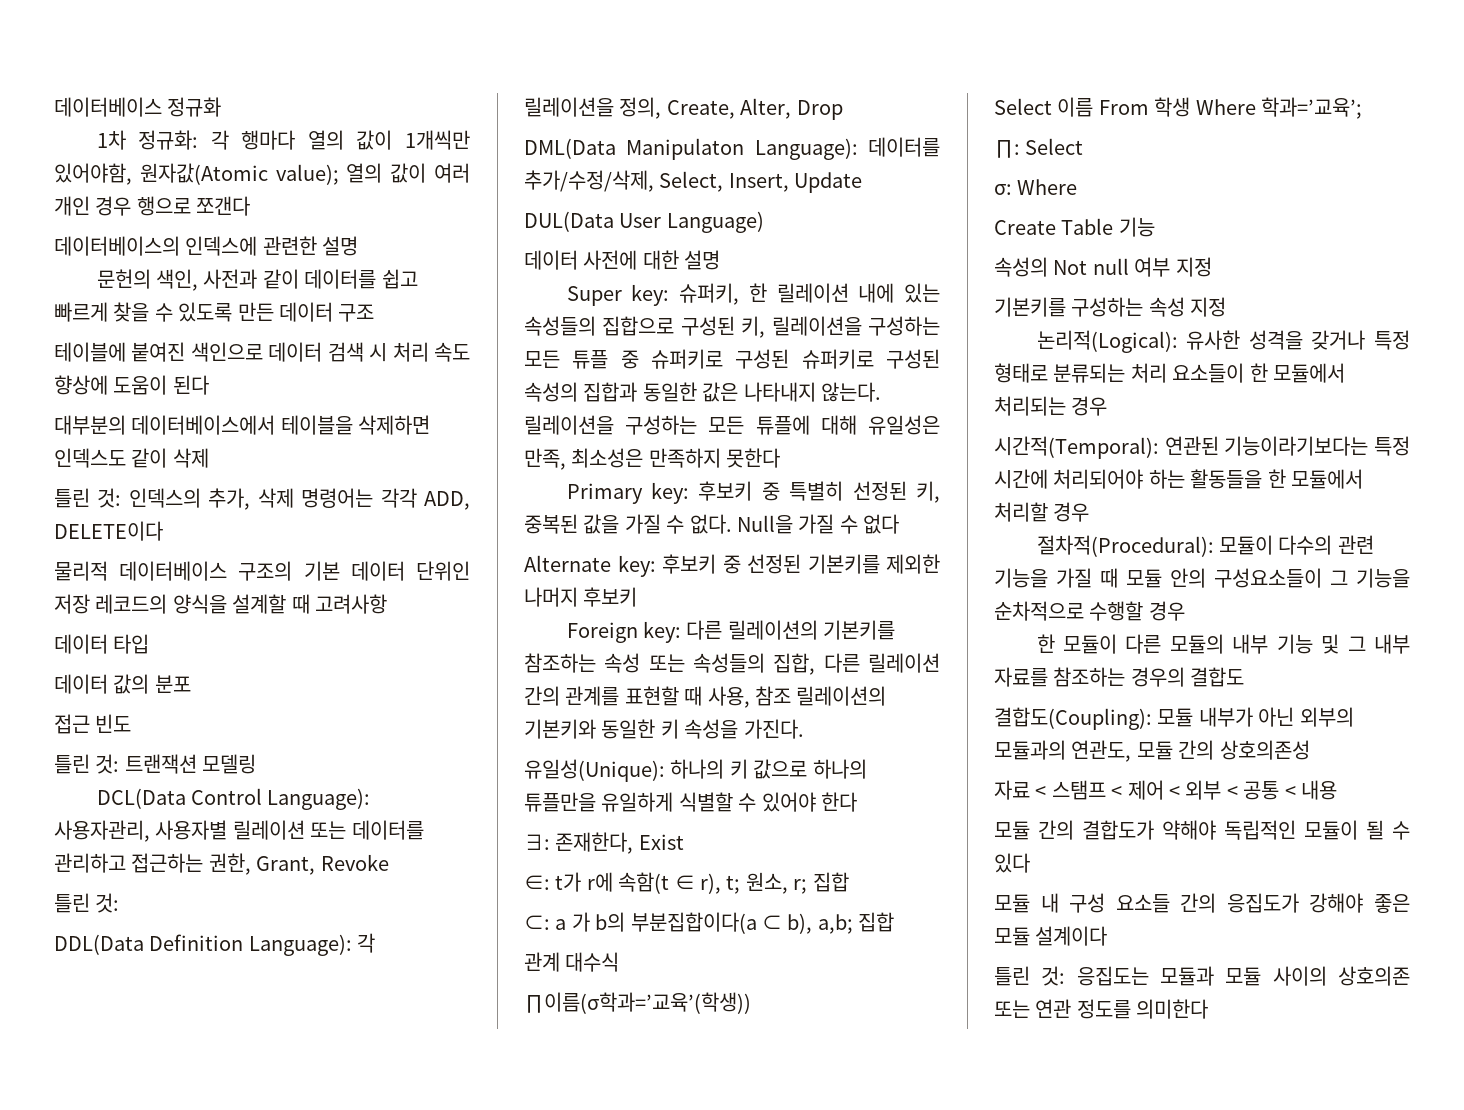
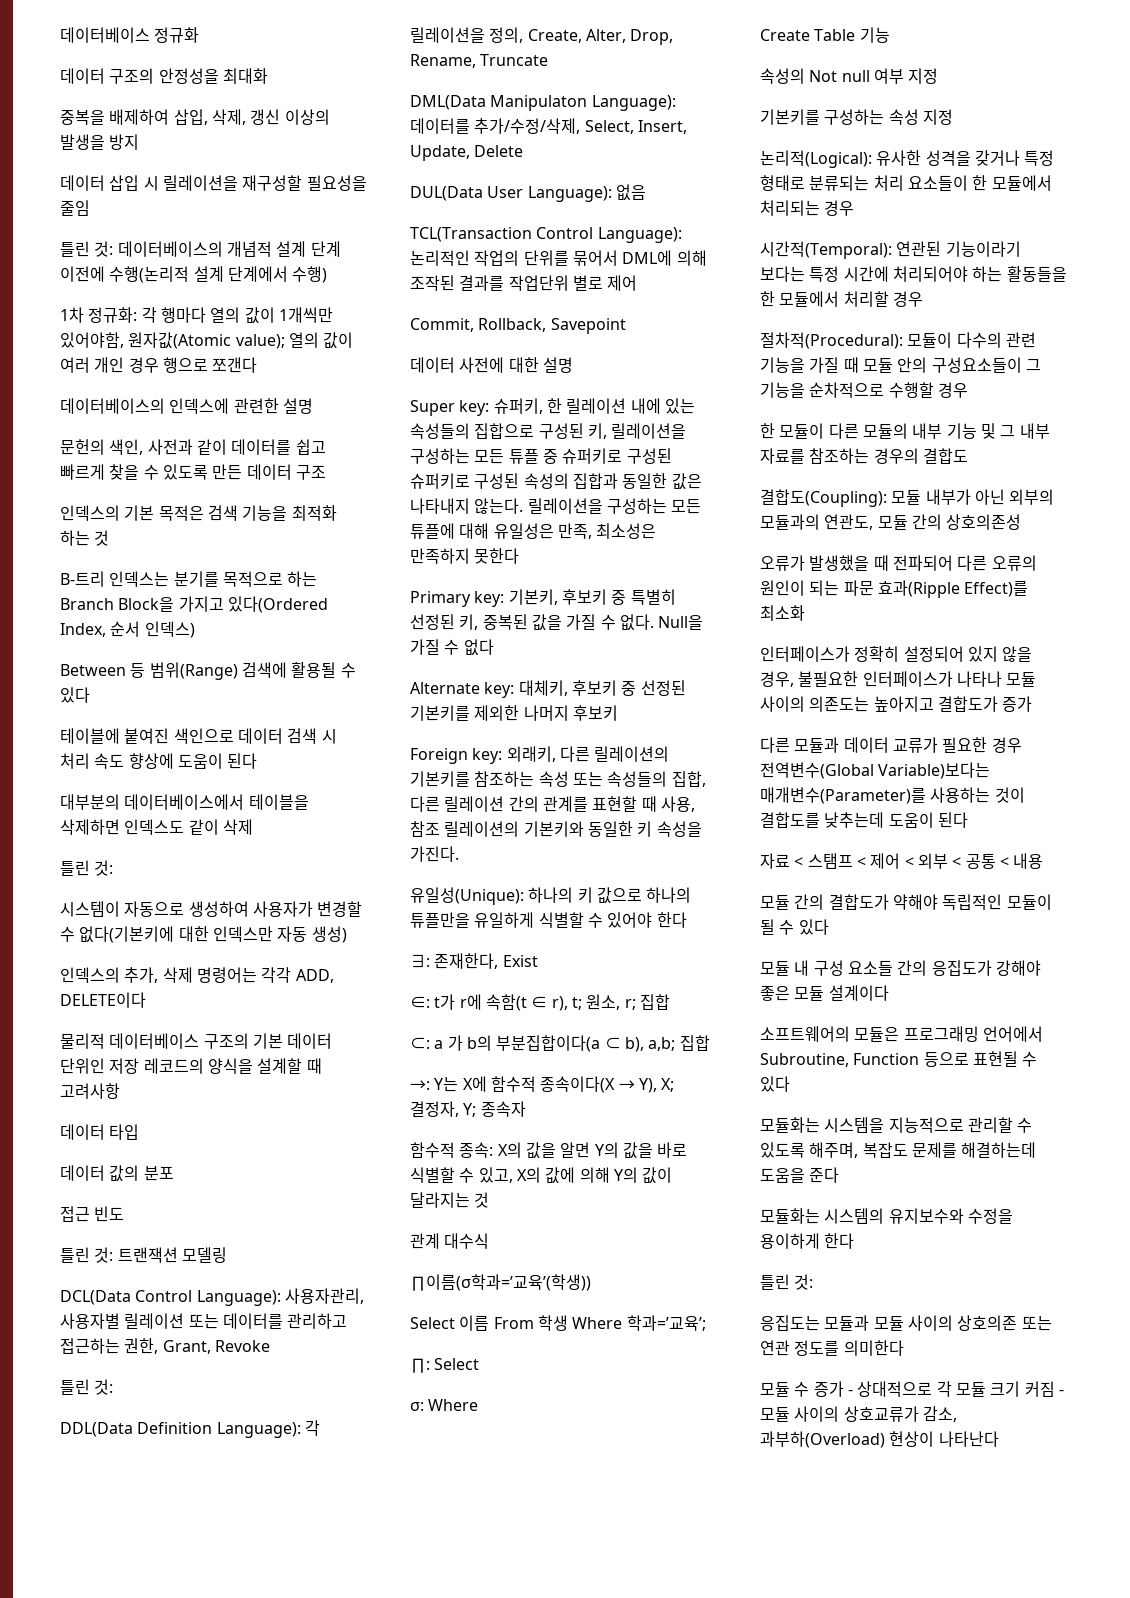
(222, 107) none -> [60,68,268,84] [60,109,330,125] [60,134,140,150] [60,175,367,191] [60,200,90,216] [60,241,341,257] [60,266,328,283] // 데이터 구조의 안정성을 최대화 // 중복을 배제하여 삽입, 삭제, 갱신 이상의 발생을 방지 // 데이터 삽입 시 릴레이션을 재구성할 필요성을 줄임 // 틀린 것: 데이터베이스의 개념적 설계 단계 이전에 수행(논리적 설계 단계에서 수행)
(375, 313) none -> [60,505,337,521] [60,530,110,546] [60,571,318,587] [60,596,328,613] [60,621,195,638] [60,662,356,680] [60,687,90,703] // 인덱스의 기본 목적은 검색 기능을 최적화 하는 것 // B-트리 인덱스는 분기를 목적으로 하는 Branch Block을 가지고 있다(Ordered Index, 순서 인덱스) // Between 등 범위(Range) 검색에 활용될 수 있다
(122, 498) none -> [60,901,363,917] [60,926,347,943] // 시스템이 자동으로 생성하여 사용자가 변경할 수 없다(기본키에 대한 인덱스만 자동 생성) //
[796,100,843,120] Drop -> [630,29,674,45] [410,54,549,68] Drop, Rename, Truncate
[794,172,863,193] Update -> [410,145,524,161] Update, Delete
[666,211,764,233] Language) -> [527,184,646,202] [410,227,682,243] [410,250,707,266] [410,275,638,291] [410,318,626,334] Language): 없음 // TCL(Transaction Control Language): 논리적인 작업의 단위를 묶어서 DML에 의해 조작된 결과를 작업단위 별로 제어 // Commit, Rollback, Savepoint
(689, 493) none -> [508,589,558,605] 기본키,
(656, 566) none -> [518,680,568,696] 대체키,
(681, 632) none -> [506,746,556,762] 외래키,
(895, 922) none -> [410,1076,675,1093] [410,1101,526,1117] [410,1142,688,1159] [410,1167,673,1184] [410,1192,490,1208] // →: Y는 X에 함수적 종속이다(X → Y), X; 결정자, Y; 종속자 // 함수적 종속: X의 값을 알면 Y의 값을 바로 식별할 수 있고, X의 값에 의해 Y의 값이 달라지는 것
[1224,436,1369,456] 기능이라기보다는 -> [945,241,1021,257] [760,266,805,282] 기능이라기 보다는
(1310, 750) none -> [760,555,1037,571] [760,580,1029,598] [760,605,805,621] [760,646,1033,662] [760,671,1037,687] [760,696,1033,712] [760,737,1022,753] [760,762,991,779] [760,787,1025,804] [760,812,968,828] // 오류가 발생했을 때 전파되어 다른 오류의 원인이 되는 파문 효과(Ripple Effect)를 최소화 // 인터페이스가 정확히 설정되어 있지 않을 경우, 불필요한 인터페이스가 나타나 모듈 사이의 의존도는 높아지고 결합도가 증가 // 다른 모듈과 데이터 교류가 필요한 경우 전역변수(Global Variable)보다는 매개변수(Parameter)를 사용하는 것이 결합도를 낮추는데 도움이 된다
[994,966,1066,986] // 틀린 것: -> [760,1026,1043,1042] [760,1051,1038,1067] [760,1076,790,1092] [760,1117,1033,1133] [760,1142,1037,1158] [760,1167,840,1183] [760,1208,1013,1224] [760,1233,855,1249] [760,1274,814,1290] // 소프트웨어의 모듈은 프로그래밍 언어에서 Subroutine, Function 등으로 표현될 수 있다 // 모듈화는 시스템을 지능적으로 관리할 수 있도록 해주며, 복잡도 문제를 해결하는데 도움을 준다 // 모듈화는 시스템의 유지보수와 수정을 용이하게 한다 // 틀린 것: //
(1209, 1009) none -> [760,1381,1064,1397] [760,1406,957,1422] [760,1431,999,1448] // 모듈 수 증가 - 상대적으로 각 모듈 크기 커짐 - 모듈 사이의 상호교류가 감소, 과부하(Overload) 현상이 나타난다

